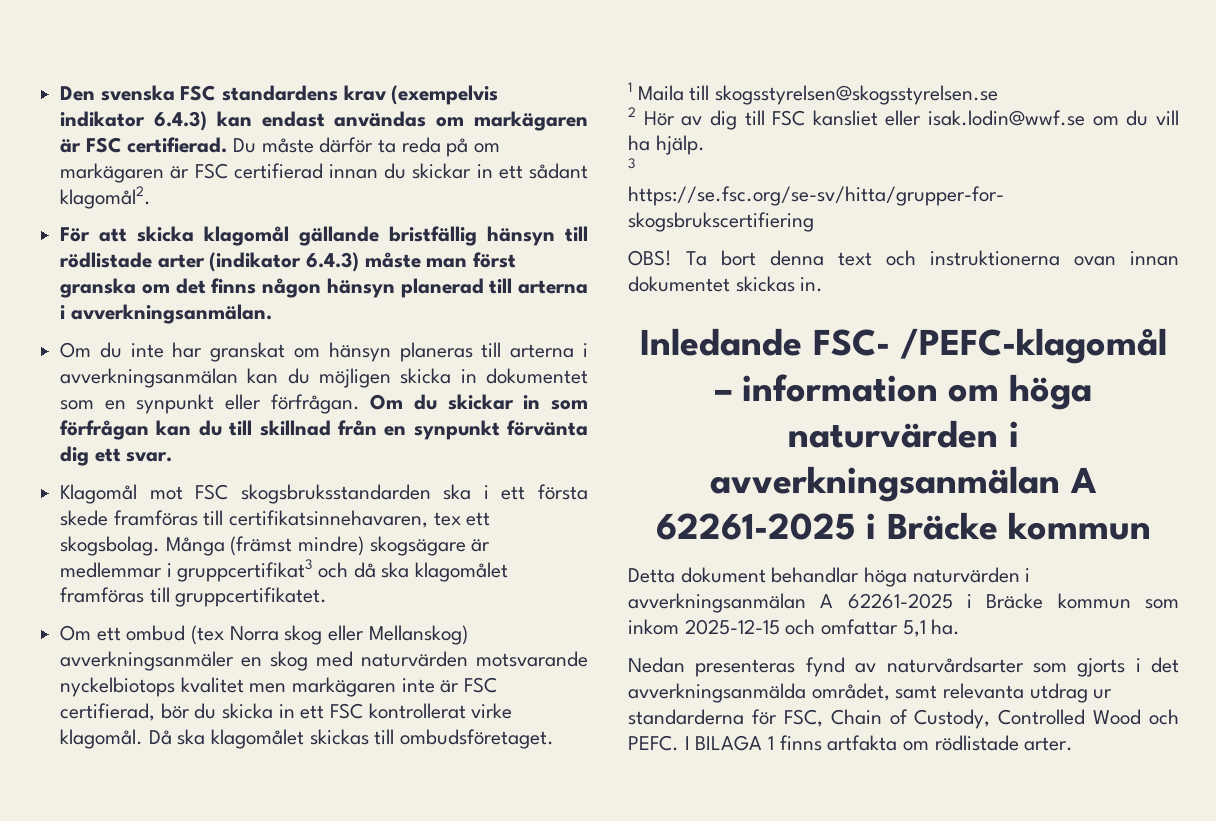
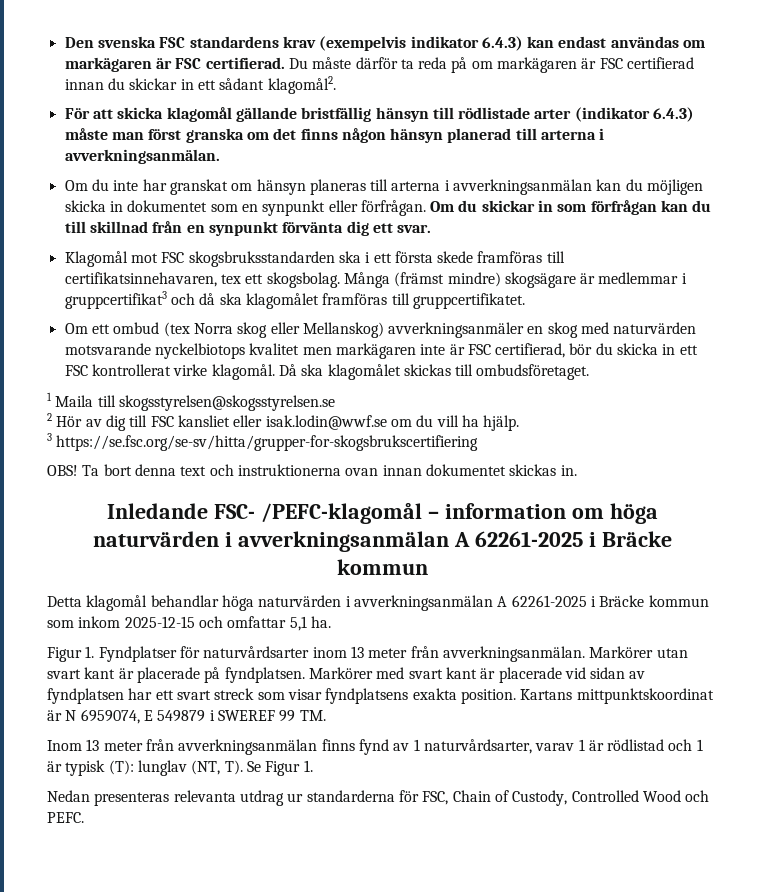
[680,567,766,583] dokument -> [86,595,148,611] klagomål
[628,657,1179,677] [628,683,938,703] Nedan presenteras fynd av naturvårdsarter som gjorts i det avverkningsanmälda området, samt -> [47,646,688,662] [47,667,646,683] [47,688,714,704] [47,709,326,724] [47,739,703,755] [47,760,313,776] [47,790,170,806] Figur 1. Fyndplatser för naturvårdsarter inom 13 meter från avverkningsanmälan. Markörer utan svart kant är placerade på fyndplatsen. Markörer med svart kant är placerade vid sidan av fyndplatsen har ett svart streck som visar fyndplatsens exakta position. Kartans mittpunktskoordinat är N 6959074, E 549879 i SWEREF 99 TM. // Inom 13 meter från avverkningsanmälan finns fynd av 1 naturvårdsarter, varav 1 är rödlistad och 1 är typisk (T): lunglav (NT, T). Se Figur 1. // Nedan presenteras
[684,735,1074,751] I BILAGA 1 finns artfakta om rödlistade arter. -> (84, 817) none

